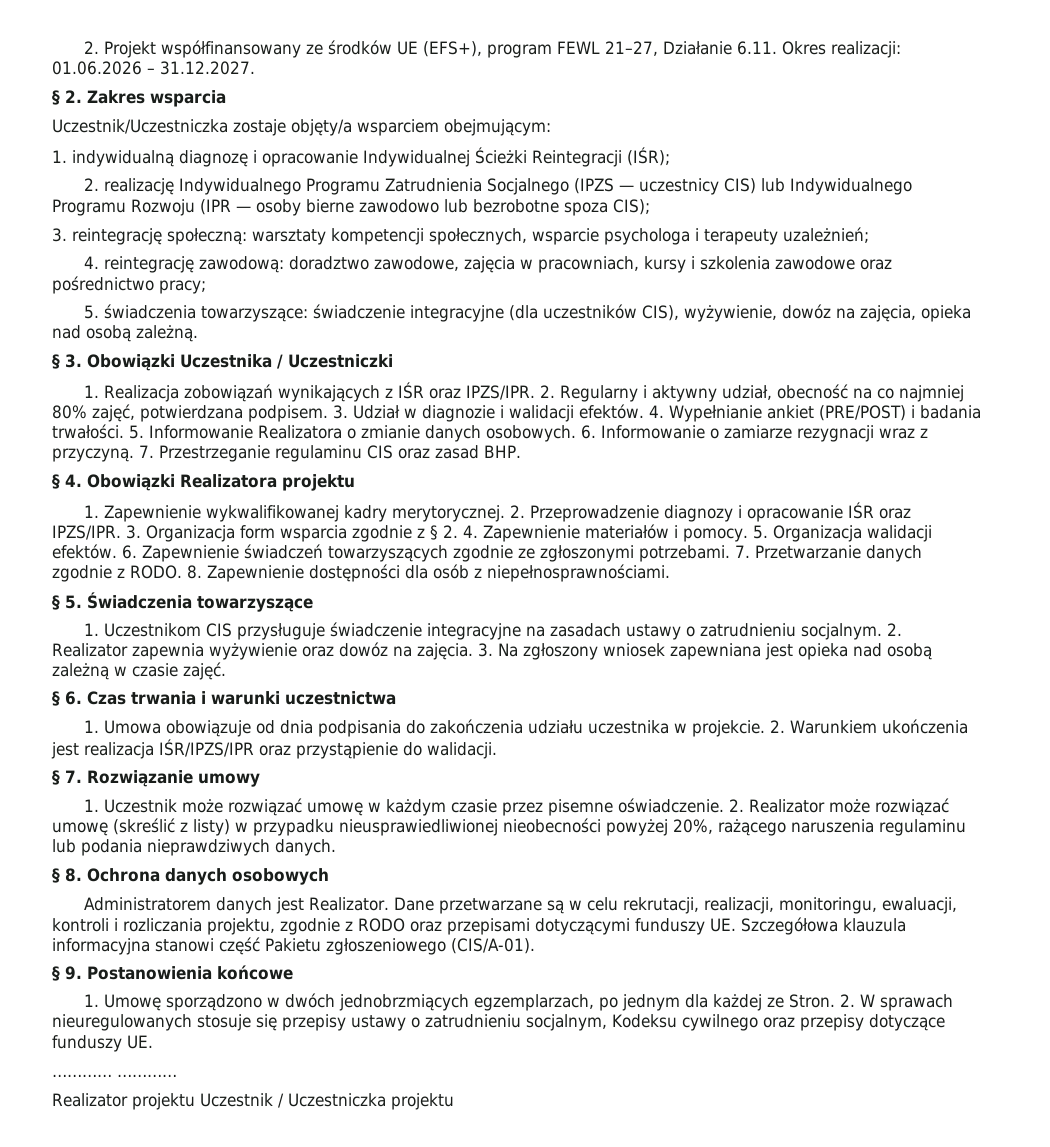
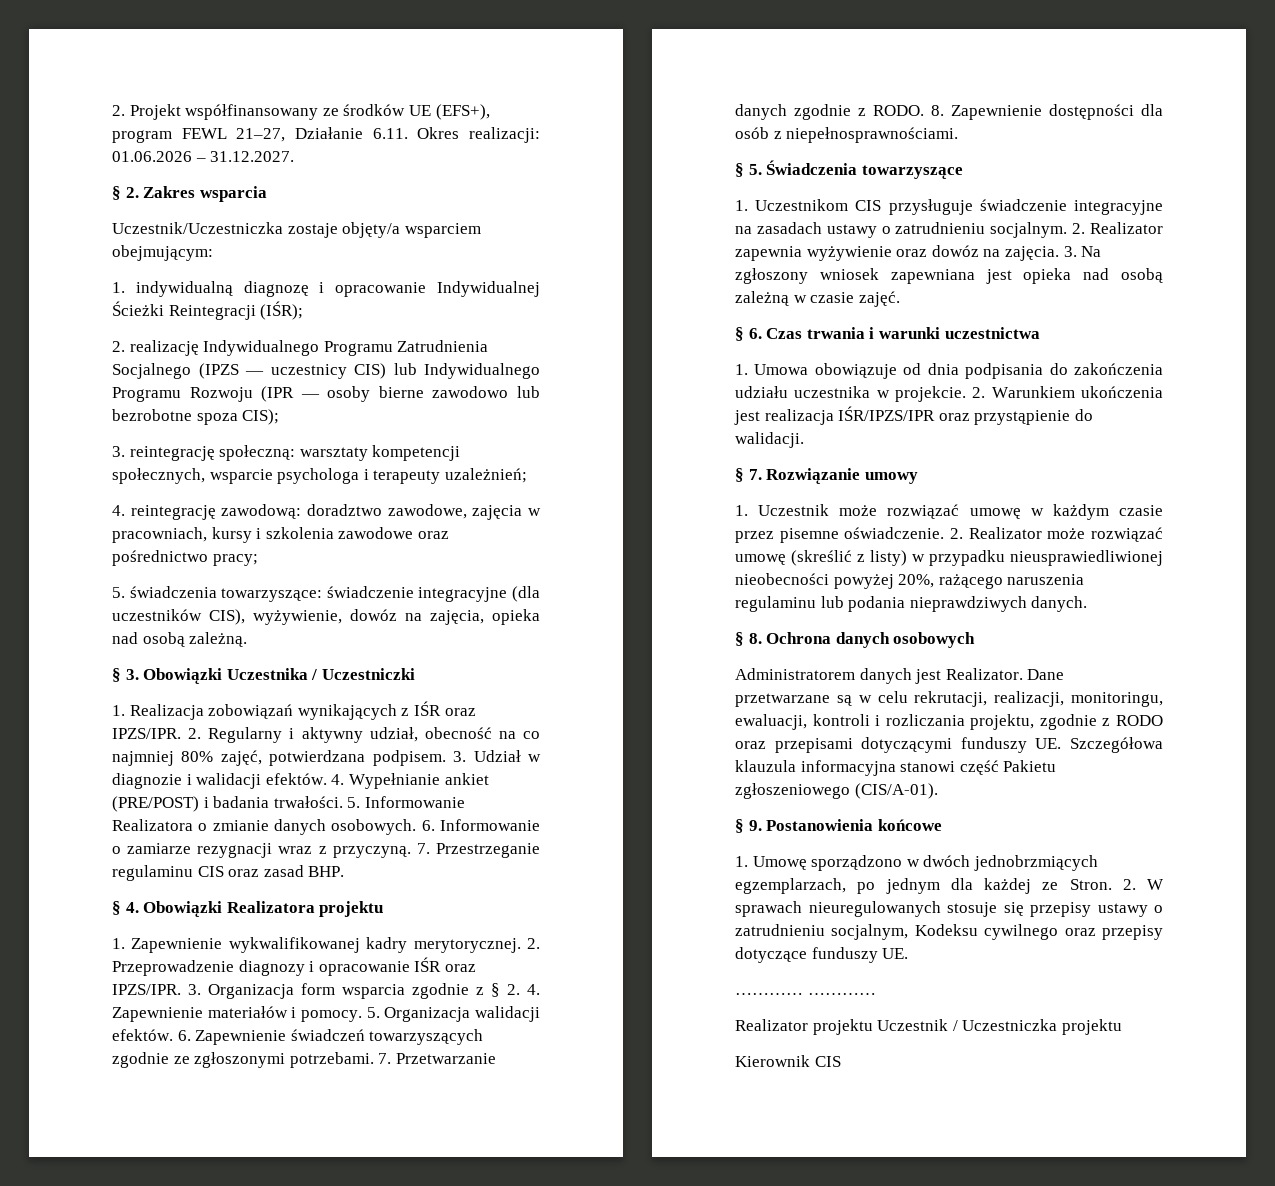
(454, 1101) none -> [735,1055,841,1067] // Kierownik CIS

